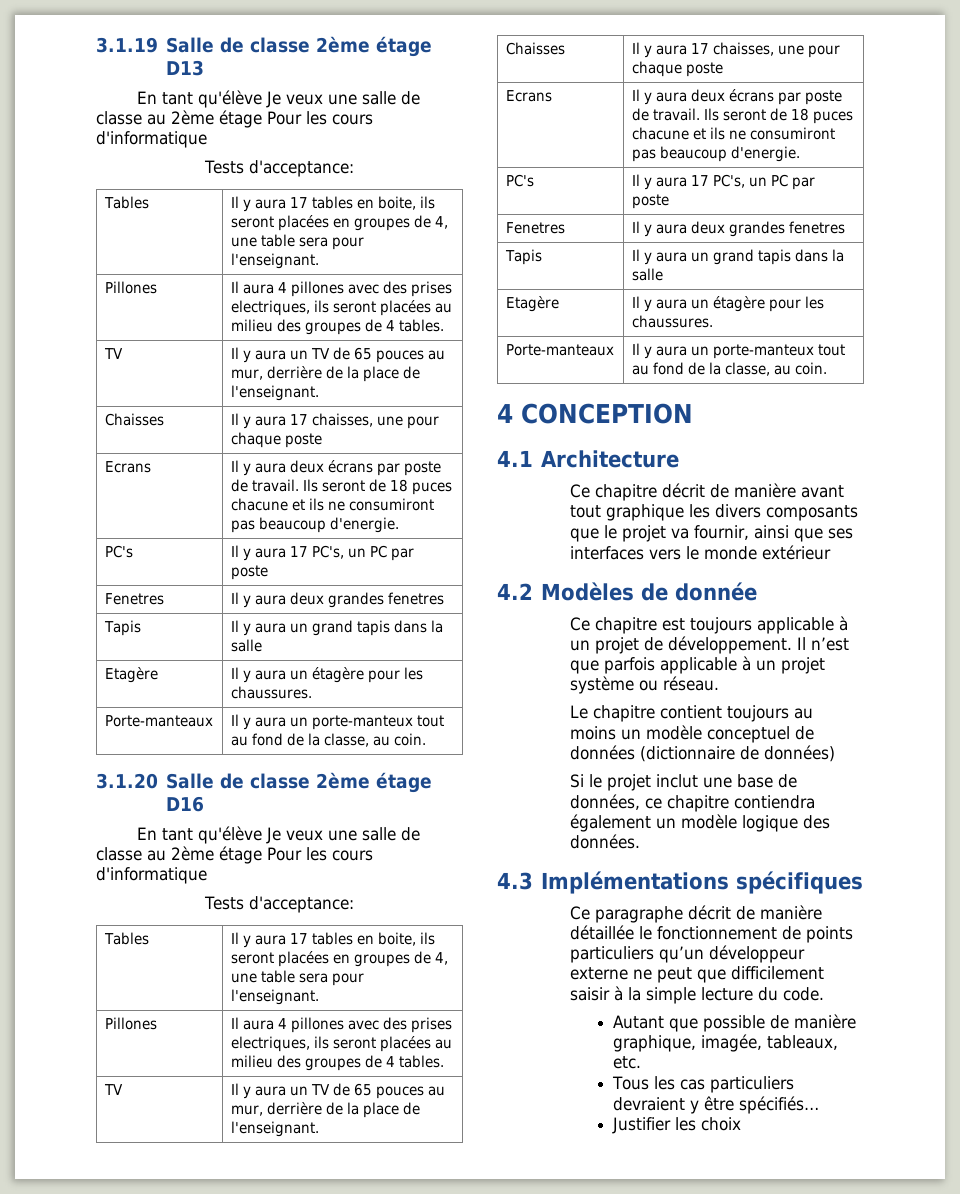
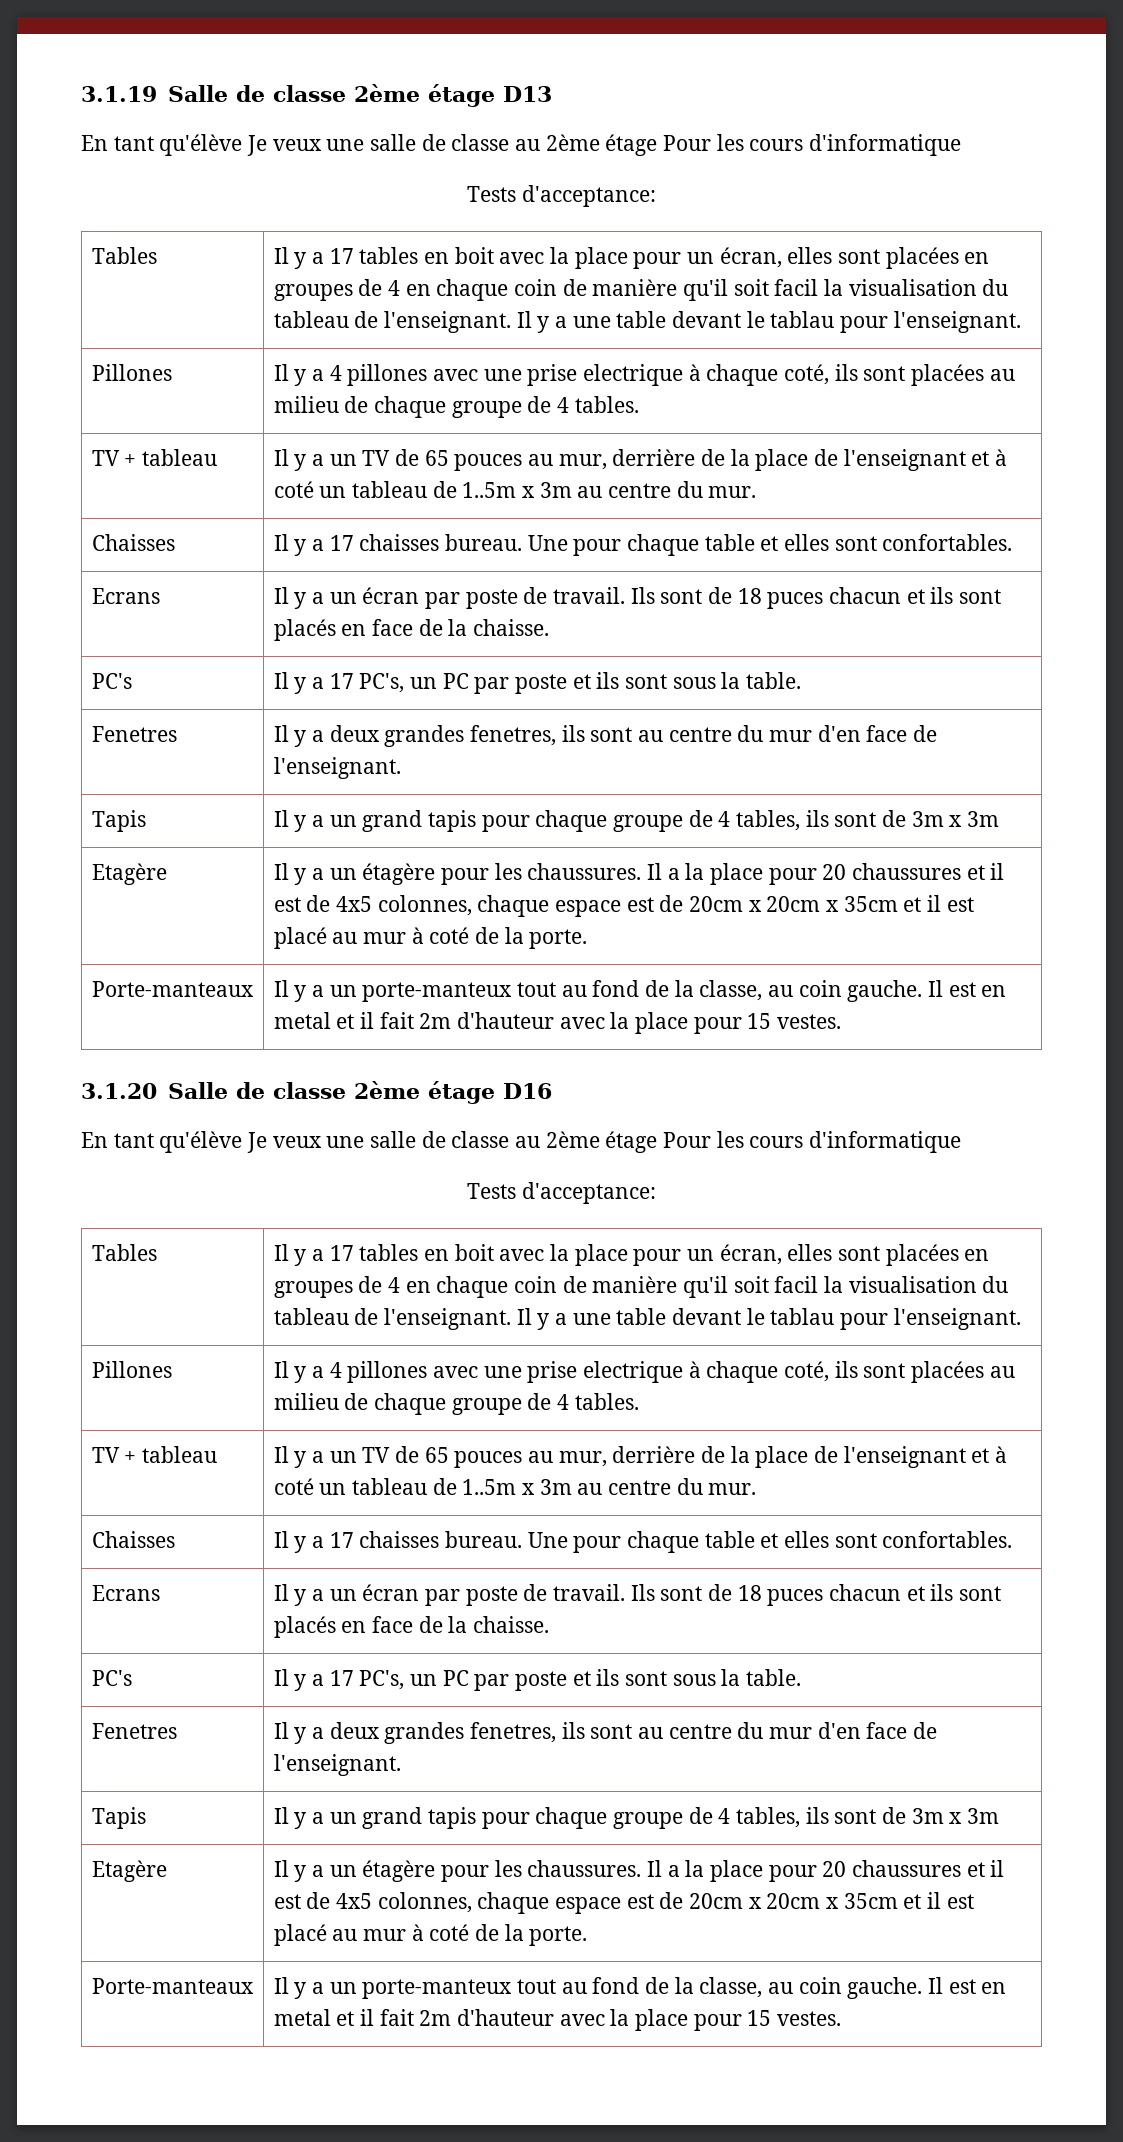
[254,196,435,210] [230,215,448,231] [230,234,364,250] [230,253,319,269] [104,281,157,294] [230,281,452,297] [230,300,452,316] [230,319,444,335] [103,348,123,359] [230,347,286,363] aura 17 tables en boite, ils seront placées en groupes de 4, une table sera pour l'enseignant. // Pillones | Il aura 4 pillones avec des prises electriques, ils seront placées au milieu des groupes de 4 tables. // TV | Il y aura -> [311,247,990,269] [273,279,1009,301] [273,311,1021,333] [91,364,172,381] [273,364,1015,386] [273,396,639,418] [91,449,217,466] [273,449,324,471] a 17 tables en boit avec la place pour un écran, elles sont placées en groupes de 4 en chaque coin de manière qu'il soit facil la visualisation du tableau de l'enseignant. Il y a une table devant le tablau pour l'enseignant. // Pillones | Il y a 4 pillones avec une prise electrique à chaque coté, ils sont placées au milieu de chaque groupe de 4 tables. // TV + tableau | Il y a
[230,385,319,401] [104,413,164,426] [230,413,439,429] [230,432,322,448] [104,461,151,473] [230,460,441,476] [230,479,452,495] [230,498,434,511] [230,517,399,533] [104,545,133,558] [230,545,414,561] [230,565,268,580] [104,593,164,605] [230,592,444,608] [103,620,141,636] [230,620,443,636] [230,639,262,652] [104,667,158,683] [230,667,423,683] [230,686,312,699] [104,715,213,727] [230,714,444,730] [230,733,426,747] l'enseignant. // Chaisses | Il y aura 17 chaisses, une pour chaque poste // Ecrans | Il y aura deux écrans par poste de travail. Ils seront de 18 puces chacune et ils ne consumiront pas beaucoup d'energie. // PC's | Il y aura 17 PC's, un PC par poste // Fenetres | Il y aura deux grandes fenetres // Tapis | Il y aura un grand tapis dans la salle // Etagère | Il y aura un étagère pour les chaussures. // Porte-manteaux | Il y aura un porte-manteux tout au fond de la classe, au coin. -> [843,449,1007,471] [273,481,757,498] [91,534,175,551] [273,534,1013,556] [91,588,160,604] [273,587,1001,609] [273,619,549,641] [91,673,132,689] [273,672,801,694] [91,726,177,742] [273,725,937,747] [273,757,401,779] [91,810,146,832] [273,810,999,832] [91,863,167,885] [273,863,1005,885] [273,895,974,917] [273,927,588,949] [91,981,254,997] [273,980,1007,1002] [273,1012,841,1034] l'enseignant et à coté un tableau de 1..5m x 3m au centre du mur. // Chaisses | Il y a 17 chaisses bureau. Une pour chaque table et elles sont confortables. // Ecrans | Il y a un écran par poste de travail. Ils sont de 18 puces chacun et ils sont placés en face de la chaisse. // PC's | Il y a 17 PC's, un PC par poste et ils sont sous la table. // Fenetres | Il y a deux grandes fenetres, ils sont au centre du mur d'en face de l'enseignant. // Tapis | Il y a un grand tapis pour chaque groupe de 4 tables, ils sont de 3m x 3m // Etagère | Il y a un étagère pour les chaussures. Il a la place pour 20 chaussures et il est de 4x5 colonnes, chaque espace est de 20cm x 20cm x 35cm et il est placé au mur à coté de la porte. // Porte-manteaux | Il y a un porte-manteux tout au fond de la classe, au coin gauche. Il est en metal et il fait 2m d'hauteur avec la place pour 15 vestes.
[254,932,435,946] [230,951,448,967] [230,970,364,986] [230,989,319,1005] [104,1017,157,1030] [230,1017,452,1033] [230,1036,452,1052] [230,1055,444,1071] [103,1084,123,1095] [230,1083,286,1099] aura 17 tables en boite, ils seront placées en groupes de 4, une table sera pour l'enseignant. // Pillones | Il aura 4 pillones avec des prises electriques, ils seront placées au milieu des groupes de 4 tables. // TV | Il y aura -> [311,1244,990,1266] [273,1276,1009,1298] [273,1308,1021,1330] [91,1361,172,1378] [273,1361,1015,1383] [273,1393,639,1415] [91,1446,217,1463] [273,1446,324,1468] a 17 tables en boit avec la place pour un écran, elles sont placées en groupes de 4 en chaque coin de manière qu'il soit facil la visualisation du tableau de l'enseignant. Il y a une table devant le tablau pour l'enseignant. // Pillones | Il y a 4 pillones avec une prise electrique à chaque coté, ils sont placées au milieu de chaque groupe de 4 tables. // TV + tableau | Il y a
[230,1121,319,1137] [505,42,565,55] [631,42,840,58] [631,61,723,77] [505,90,552,102] [631,89,842,105] [631,108,853,124] [631,127,835,140] [631,146,800,162] [505,174,534,187] [631,174,815,190] [631,194,669,209] [505,222,565,234] [631,221,845,237] [504,249,542,265] [631,249,844,265] [631,268,663,281] [505,296,559,312] [631,296,824,312] [631,315,713,328] [505,344,614,356] [631,343,845,359] [631,362,827,376] [497,403,694,424] [497,450,680,468] [570,483,845,501] [570,504,859,521] [570,525,854,542] [570,545,832,560] [497,582,758,601] [570,616,849,634] [570,636,850,654] [570,656,826,674] [570,676,720,694] [570,705,814,722] [570,725,815,743] [570,745,836,762] [570,774,798,791] [570,794,816,812] [570,814,831,832] [570,834,641,849] [497,871,864,894] [570,905,823,923] [570,925,854,943] [570,945,806,963] [570,966,825,983] [570,986,825,1004] [613,1014,857,1032] [613,1034,839,1052] [613,1056,642,1069] [612,1076,795,1093] [613,1096,820,1114] [612,1117,742,1134] l'enseignant. // Chaisses | Il y aura 17 chaisses, une pour chaque poste // Ecrans | Il y aura deux écrans par poste de travail. Ils seront de 18 puces chacune et ils ne consumiront pas beaucoup d'energie. // PC's | Il y aura 17 PC's, un PC par poste // Fenetres | Il y aura deux grandes fenetres // Tapis | Il y aura un grand tapis dans la salle // Etagère | Il y aura un étagère pour les chaussures. // Porte-manteaux | Il y aura un porte-manteux tout au fond de la classe, au coin. // 4 CONCEPTION // 4.1 Architecture // Ce chapitre décrit de manière avant tout graphique les divers composants que le projet va fournir, ainsi que ses interfaces vers le monde extérieur // 4.2 Modèles de donnée // Ce chapitre est toujours applicable à un projet de développement. Il n’est que parfois applicable à un projet système ou réseau. // Le chapitre contient toujours au moins un modèle conceptuel de données (dictionnaire de données) // Si le projet inclut une base de données, ce chapitre contiendra également un modèle logique des données. // 4.3 Implémentations spécifiques // Ce paragraphe décrit de manière détaillée le fonctionnement de points particuliers qu’un développeur externe ne peut que difficilement saisir à la simple lecture du code. // Autant que possible de manière graphique, imagée, tableaux, etc. // Tous les cas particuliers devraient y être spécifiés… // Justifier les choix -> [843,1446,1007,1468] [273,1478,757,1495] [91,1531,175,1548] [273,1531,1013,1553] [91,1585,160,1601] [273,1584,1001,1606] [273,1616,549,1638] [91,1670,132,1686] [273,1669,801,1691] [91,1723,177,1739] [273,1722,937,1744] [273,1754,401,1776] [91,1807,146,1829] [273,1807,999,1829] [91,1860,167,1882] [273,1860,1005,1882] [273,1892,974,1914] [273,1924,588,1946] [91,1978,254,1994] [273,1977,1007,1999] [273,2009,841,2031] l'enseignant et à coté un tableau de 1..5m x 3m au centre du mur. // Chaisses | Il y a 17 chaisses bureau. Une pour chaque table et elles sont confortables. // Ecrans | Il y a un écran par poste de travail. Ils sont de 18 puces chacun et ils sont placés en face de la chaisse. // PC's | Il y a 17 PC's, un PC par poste et ils sont sous la table. // Fenetres | Il y a deux grandes fenetres, ils sont au centre du mur d'en face de l'enseignant. // Tapis | Il y a un grand tapis pour chaque groupe de 4 tables, ils sont de 3m x 3m // Etagère | Il y a un étagère pour les chaussures. Il a la place pour 20 chaussures et il est de 4x5 colonnes, chaque espace est de 20cm x 20cm x 35cm et il est placé au mur à coté de la porte. // Porte-manteaux | Il y a un porte-manteux tout au fond de la classe, au coin gauche. Il est en metal et il fait 2m d'hauteur avec la place pour 15 vestes.

